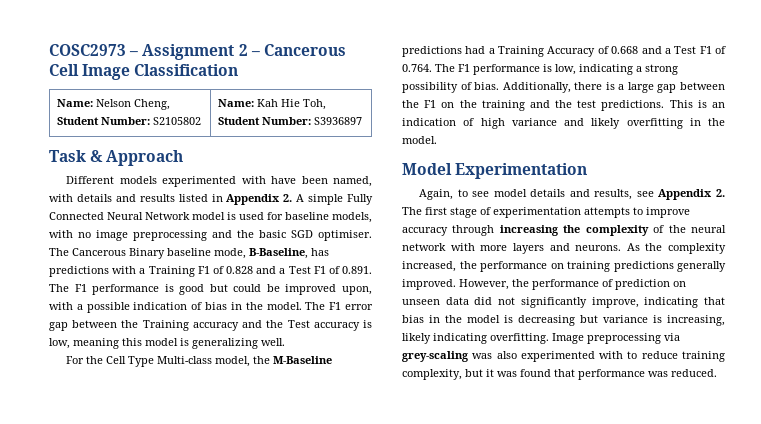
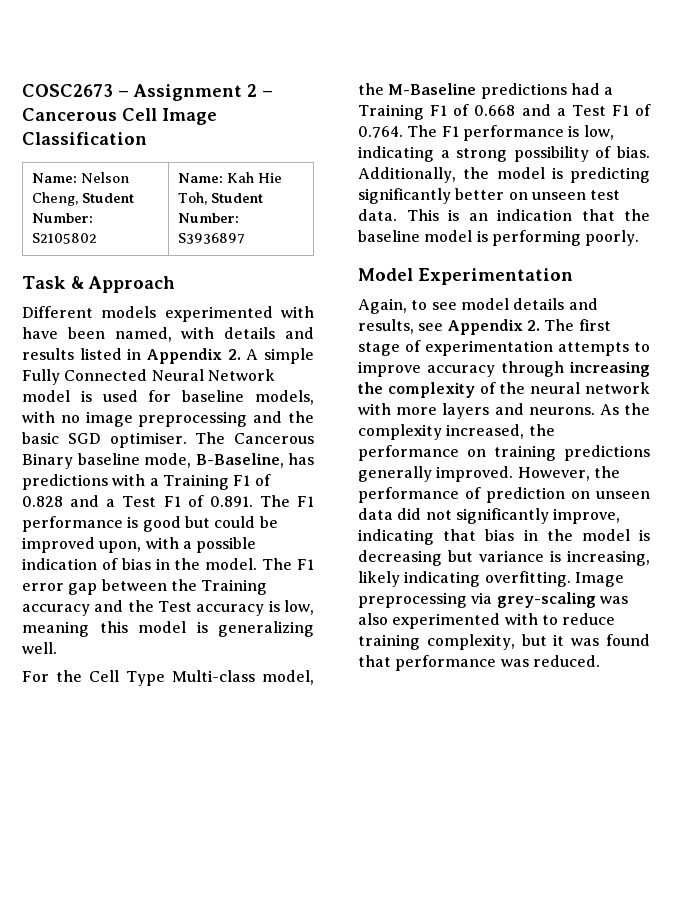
[49,44,126,56] COSC2973 -> [22,84,113,97] COSC2673
[547,46,596,57] Accuracy -> [430,105,448,116] F1
[574,82,725,93] [402,100,725,111] [402,118,725,129] [402,136,437,144] there is a large gap between the F1 on the training and the test predictions. This is an indication of high variance and likely overfitting in the model. -> [463,167,650,183] [358,188,621,204] [358,209,650,221] [358,230,640,246] the model is predicting significantly better on unseen test data. This is an indication that the baseline model is performing poorly.

